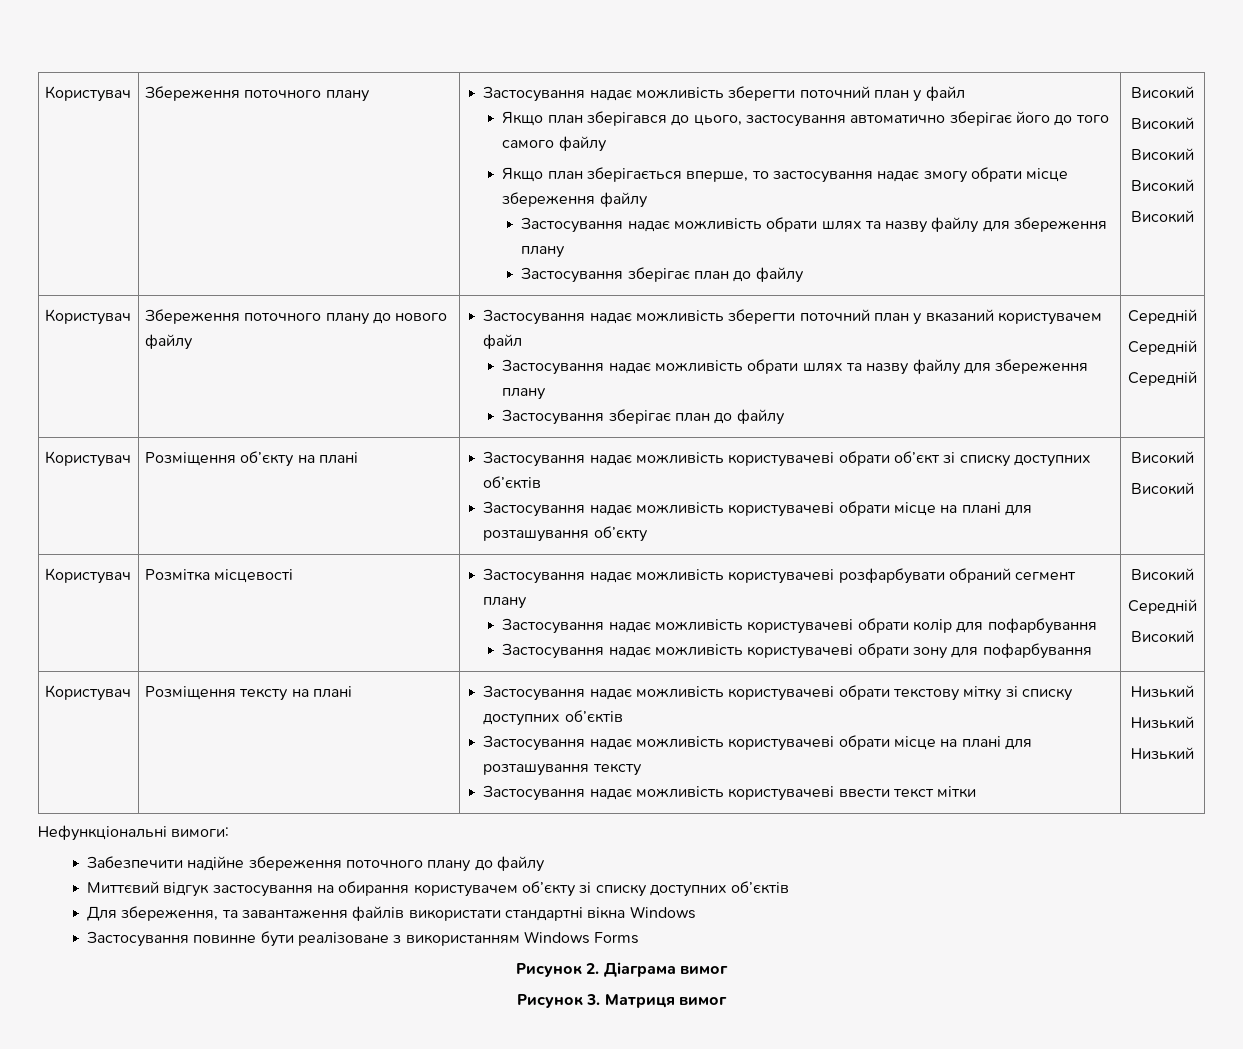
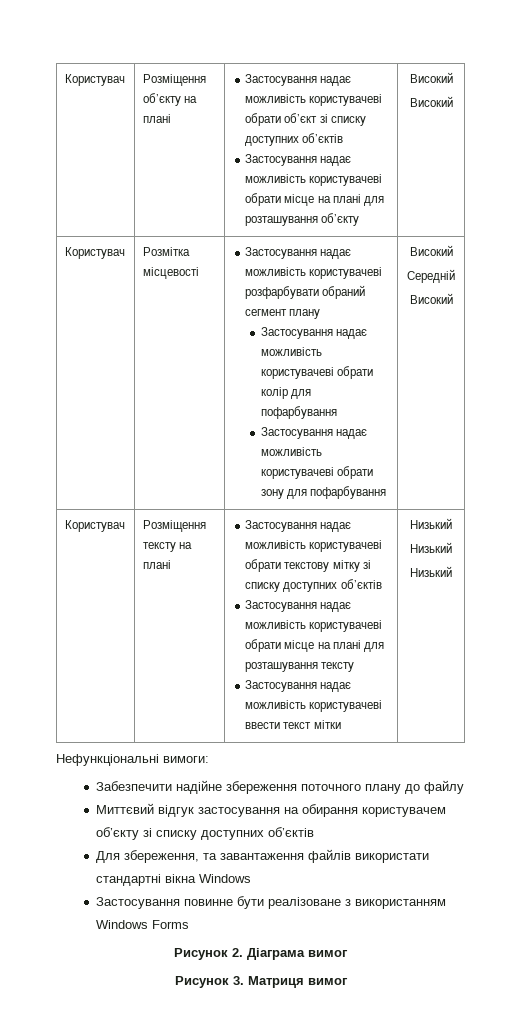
[44,86,131,102] [144,86,370,102] [483,86,965,102] [502,111,1109,127] [502,136,607,152] [502,167,1069,183] [502,192,648,208] [521,217,1108,233] [521,246,566,258] [521,267,804,283] [1131,86,1194,99] [1131,117,1194,130] [1131,148,1194,161] [1131,179,1194,192] [1131,210,1194,223] [44,309,131,325] [144,309,448,325] [144,334,193,350] [483,309,1103,325] [483,334,523,349] [502,359,1089,375] [502,388,547,400] [502,409,785,425] [1128,309,1197,324] [1128,340,1197,355] [1128,371,1197,386] [44,451,131,467] Користувач | Збереження поточного плану | Застосування надає можливість зберегти поточний план у файл // Якщо план зберігався до цього, застосування автоматично зберігає його до того самого файлу // Якщо план зберігається вперше, то застосування надає змогу обрати місце збереження файлу // Застосування надає можливість обрати шлях та назву файлу для збереження плану // Застосування зберігає план до файлу | Високий // Високий // Високий // Високий // Високий // Користувач | Збереження поточного плану до нового файлу | Застосування надає можливість зберегти поточний план у вказаний користувачем файл // Застосування надає можливість обрати шлях та назву файлу для збереження плану // Застосування зберігає план до файлу | Середній // Середній // Середній // Користувач -> [64,74,125,86] Користувач

